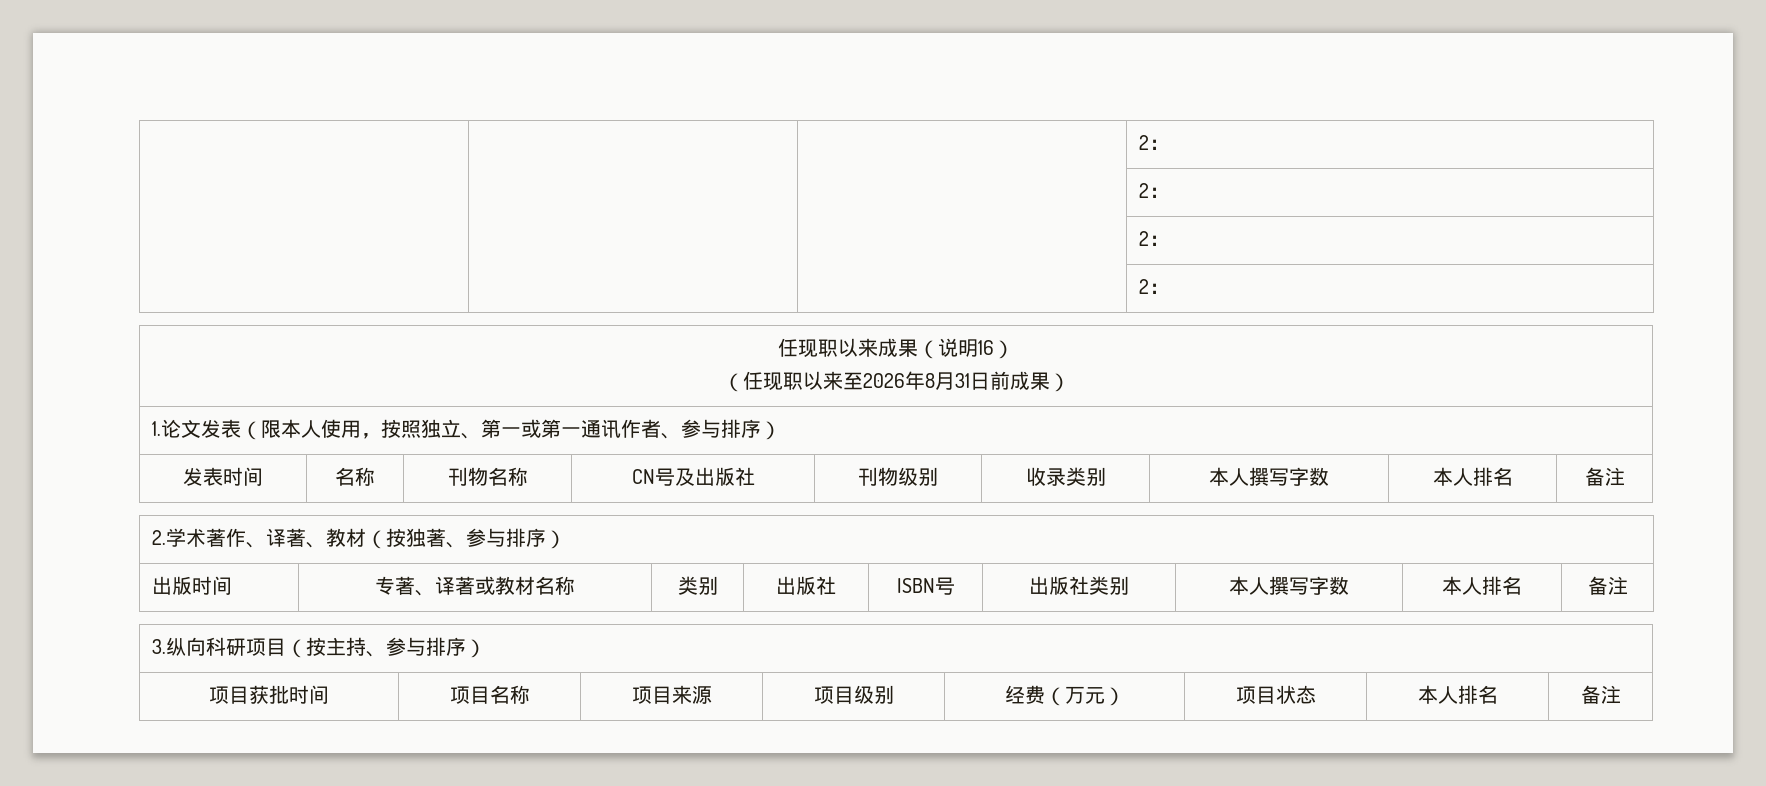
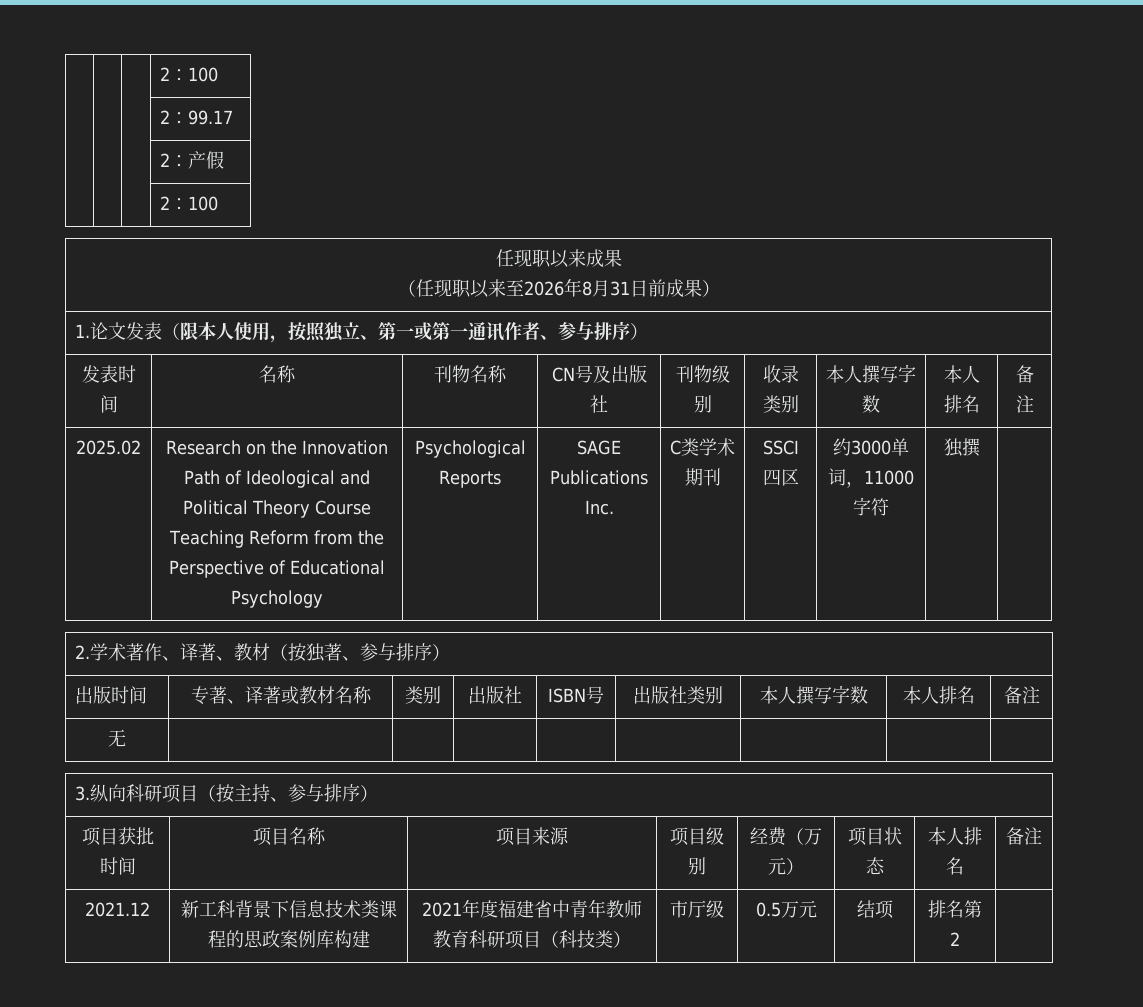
[1138,135,1169,150] [1138,183,1169,198] [1138,231,1169,246] [1138,279,1169,294] | | | 2： // | | | 2： // | | | 2： // | | | 2： -> [159,67,218,82] [159,110,233,125] [159,151,224,169] [159,196,218,211] | | | 2：100 // | | | 2：99.17 // | | | 2：产假 // | | | 2：100
[918,338,1014,359] （说明16） -> (622, 258) none
(1625, 476) none -> [76,440,141,455] [166,440,388,455] [184,470,370,488] [183,500,371,518] [169,530,384,548] [169,560,385,578] [231,590,323,608] [414,440,526,458] [439,470,502,488] [577,440,621,455] [550,470,648,485] [584,500,614,515] [670,438,735,456] [684,468,721,486] [762,440,799,455] [762,468,799,486] [833,438,909,456] [828,468,914,488] [853,497,889,516] [943,438,980,457] // 2025.02 | Research on the Innovation Path of Ideological and Political Theory Course Teaching Reform from the Perspective of Educational Psychology | Psychological Reports | SAGE Publications Inc. | C类学术期刊 | SSCI四区 | 约3000单词，11000字符 | 独撰 |
(1628, 585) none -> [108,729,126,747] // 无 | | | | | | | |
(1621, 694) none -> [85,902,150,917] [180,900,397,918] [207,930,370,948] [421,899,642,918] [432,930,631,949] [670,900,724,918] [755,900,817,918] [856,900,894,919] [928,900,982,918] [950,932,960,946] // 2021.12 | 新工科背景下信息技术类课程的思政案例库构建 | 2021年度福建省中青年教师教育科研项目（科技类） | 市厅级 | 0.5万元 | 结项 | 排名第2 |

